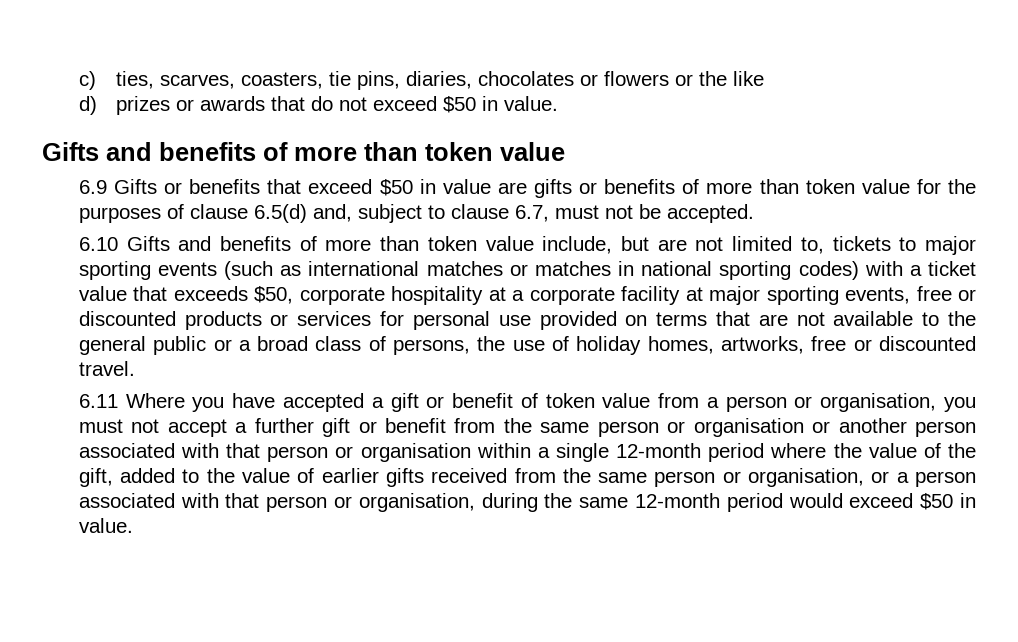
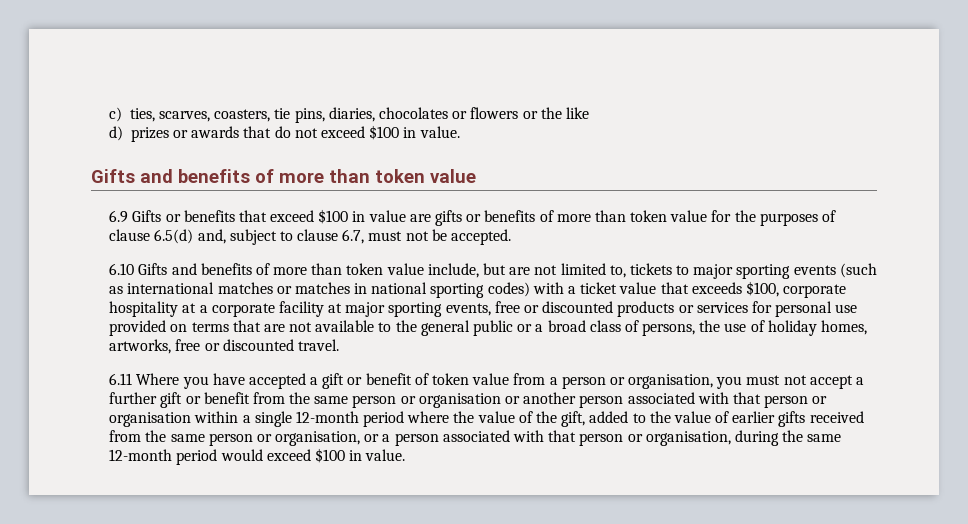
[442,96,476,113] $50 -> [369,125,400,140] $100
[379,179,413,196] $50 -> [318,209,349,224] $100
[254,286,294,304] $50, -> [745,281,779,297] $100,
[920,493,954,510] $50 -> [314,448,345,463] $100

